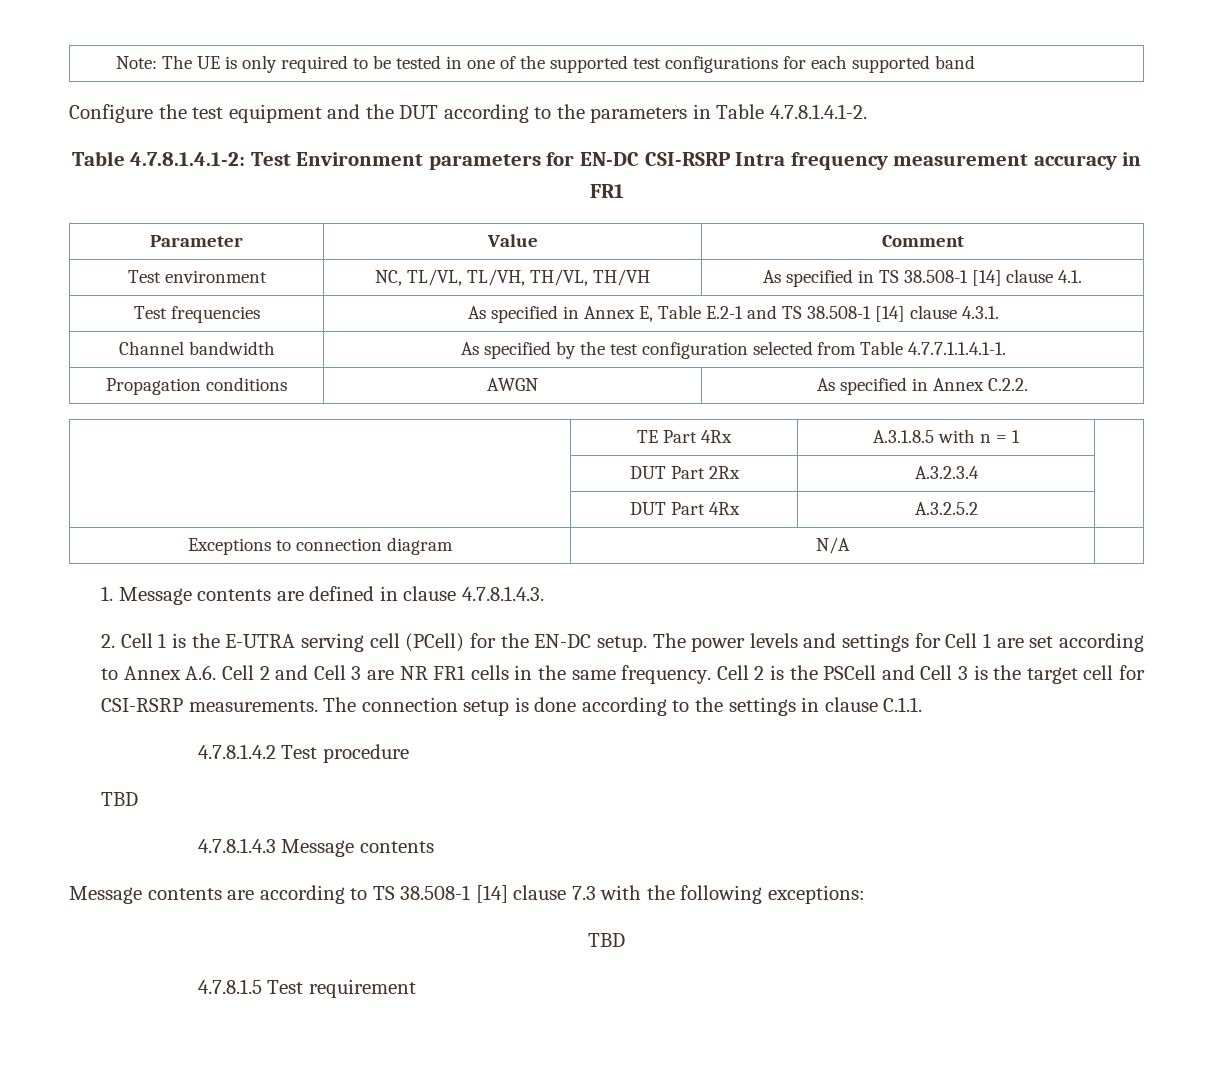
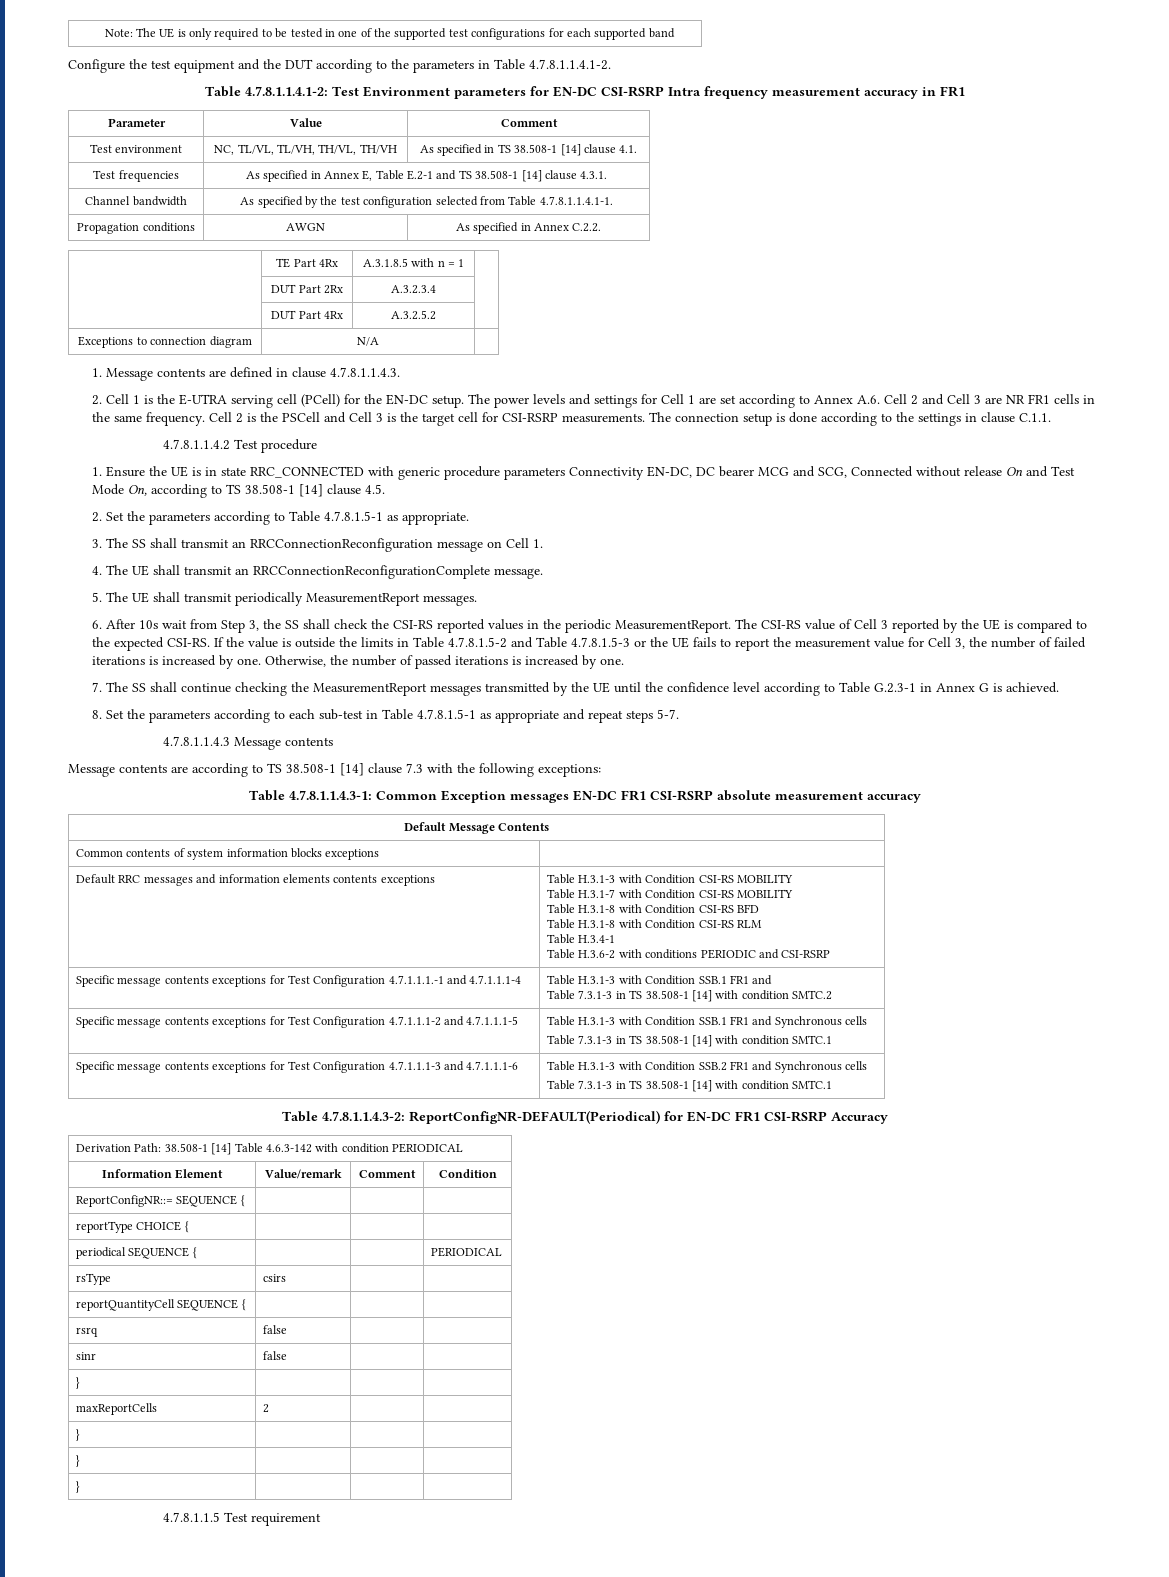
[769,104,867,119] [71,151,246,166] 4.7.8.1.4.1-2. // Table 4.7.8.1.4.1-2: -> [529,59,611,70] [204,86,328,97] 4.7.8.1.1.4.1-2. // Table 4.7.8.1.1.4.1-2:
[908,342,1007,355] 4.7.7.1.1.4.1-1. -> [539,196,613,205] 4.7.8.1.1.4.1-1.
[461,586,544,601] 4.7.8.1.4.3. -> [329,367,400,377] 4.7.8.1.1.4.3.
[197,744,276,759] 4.7.8.1.4.2 -> [162,439,230,450] 4.7.8.1.1.4.2
[101,792,139,806] [197,838,276,853] TBD // 4.7.8.1.4.3 -> [91,466,1075,480] [91,484,385,498] [91,511,469,525] [91,538,543,552] [91,565,543,579] [91,592,477,606] [91,619,1087,633] [91,637,1086,651] [91,655,624,669] [91,682,1059,696] [91,709,679,723] [162,736,230,746] 1. Ensure the UE is in state RRC_CONNECTED with generic procedure parameters Connectivity EN-DC, DC bearer MCG and SCG, Connected without release On and Test Mode On, according to TS 38.508-1 [14] clause 4.5. // 2. Set the parameters according to Table 4.7.8.1.5-1 as appropriate. // 3. The SS shall transmit an RRCConnectionReconfiguration message on Cell 1. // 4. The UE shall transmit an RRCConnectionReconfigurationComplete message. // 5. The UE shall transmit periodically MeasurementReport messages. // 6. After 10s wait from Step 3, the SS shall check the CSI-RS reported values in the periodic MeasurementReport. The CSI-RS value of Cell 3 reported by the UE is compared to the expected CSI-RS. If the value is outside the limits in Table 4.7.8.1.5-2 and Table 4.7.8.1.5-3 or the UE fails to report the measurement value for Cell 3, the number of failed iterations is increased by one. Otherwise, the number of passed iterations is increased by one. // 7. The SS shall continue checking the MeasurementReport messages transmitted by the UE until the confidence level according to Table G.2.3-1 in Annex G is achieved. // 8. Set the parameters according to each sub-test in Table 4.7.8.1.5-1 as appropriate and repeat steps 5-7. // 4.7.8.1.1.4.3
[588,933,625,947] [197,979,262,994] TBD // 4.7.8.1.5 -> [248,790,921,803] [404,822,549,834] [76,848,380,860] [76,874,435,886] [547,874,793,884] [547,889,793,899] [547,904,759,914] [547,919,762,929] [547,934,616,944] [547,949,831,959] [76,975,522,987] [547,975,773,985] [547,990,833,1002] [76,1016,519,1028] [547,1016,868,1028] [547,1035,833,1047] [76,1061,519,1073] [547,1061,868,1073] [547,1080,833,1092] [281,1110,888,1124] [76,1143,464,1155] [101,1169,224,1179] [264,1169,342,1179] [359,1170,416,1178] [438,1169,497,1178] [76,1195,245,1207] [76,1221,189,1233] [76,1247,197,1259] [431,1247,503,1257] [76,1273,112,1285] [263,1274,287,1282] [76,1299,246,1311] [76,1327,99,1337] [263,1325,288,1334] [76,1352,97,1360] [263,1351,288,1360] [76,1377,81,1389] [76,1403,158,1415] [263,1404,270,1413] [76,1429,81,1441] [76,1455,81,1467] [76,1481,81,1493] [162,1512,220,1522] Table 4.7.8.1.1.4.3-1: Common Exception messages EN-DC FR1 CSI-RSRP absolute measurement accuracy // Default Message Contents // Common contents of system information blocks exceptions | // Default RRC messages and information elements contents exceptions | Table H.3.1-3 with Condition CSI-RS MOBILITY // Table H.3.1-7 with Condition CSI-RS MOBILITY // Table H.3.1-8 with Condition CSI-RS BFD // Table H.3.1-8 with Condition CSI-RS RLM // Table H.3.4-1 // Table H.3.6-2 with conditions PERIODIC and CSI-RSRP // Specific message contents exceptions for Test Configuration 4.7.1.1.1.-1 and 4.7.1.1.1-4 | Table H.3.1-3 with Condition SSB.1 FR1 and // Table 7.3.1-3 in TS 38.508-1 [14] with condition SMTC.2 // Specific message contents exceptions for Test Configuration 4.7.1.1.1-2 and 4.7.1.1.1-5 | Table H.3.1-3 with Condition SSB.1 FR1 and Synchronous cells // Table 7.3.1-3 in TS 38.508-1 [14] with condition SMTC.1 // Specific message contents exceptions for Test Configuration 4.7.1.1.1-3 and 4.7.1.1.1-6 | Table H.3.1-3 with Condition SSB.2 FR1 and Synchronous cells // Table 7.3.1-3 in TS 38.508-1 [14] with condition SMTC.1 // Table 4.7.8.1.1.4.3-2: ReportConfigNR-DEFAULT(Periodical) for EN-DC FR1 CSI-RSRP Accuracy // Derivation Path: 38.508-1 [14] Table 4.6.3-142 with condition PERIODICAL // Information Element | Value/remark | Comment | Condition // ReportConfigNR::= SEQUENCE { | | | // reportType CHOICE { | | | // periodical SEQUENCE { | | | PERIODICAL // rsType | csirs | | // reportQuantityCell SEQUENCE { | | | // rsrq | false | | // sinr | false | | // } | | | // maxReportCells | 2 | | // } | | | // } | | | // } | | | // 4.7.8.1.1.5

